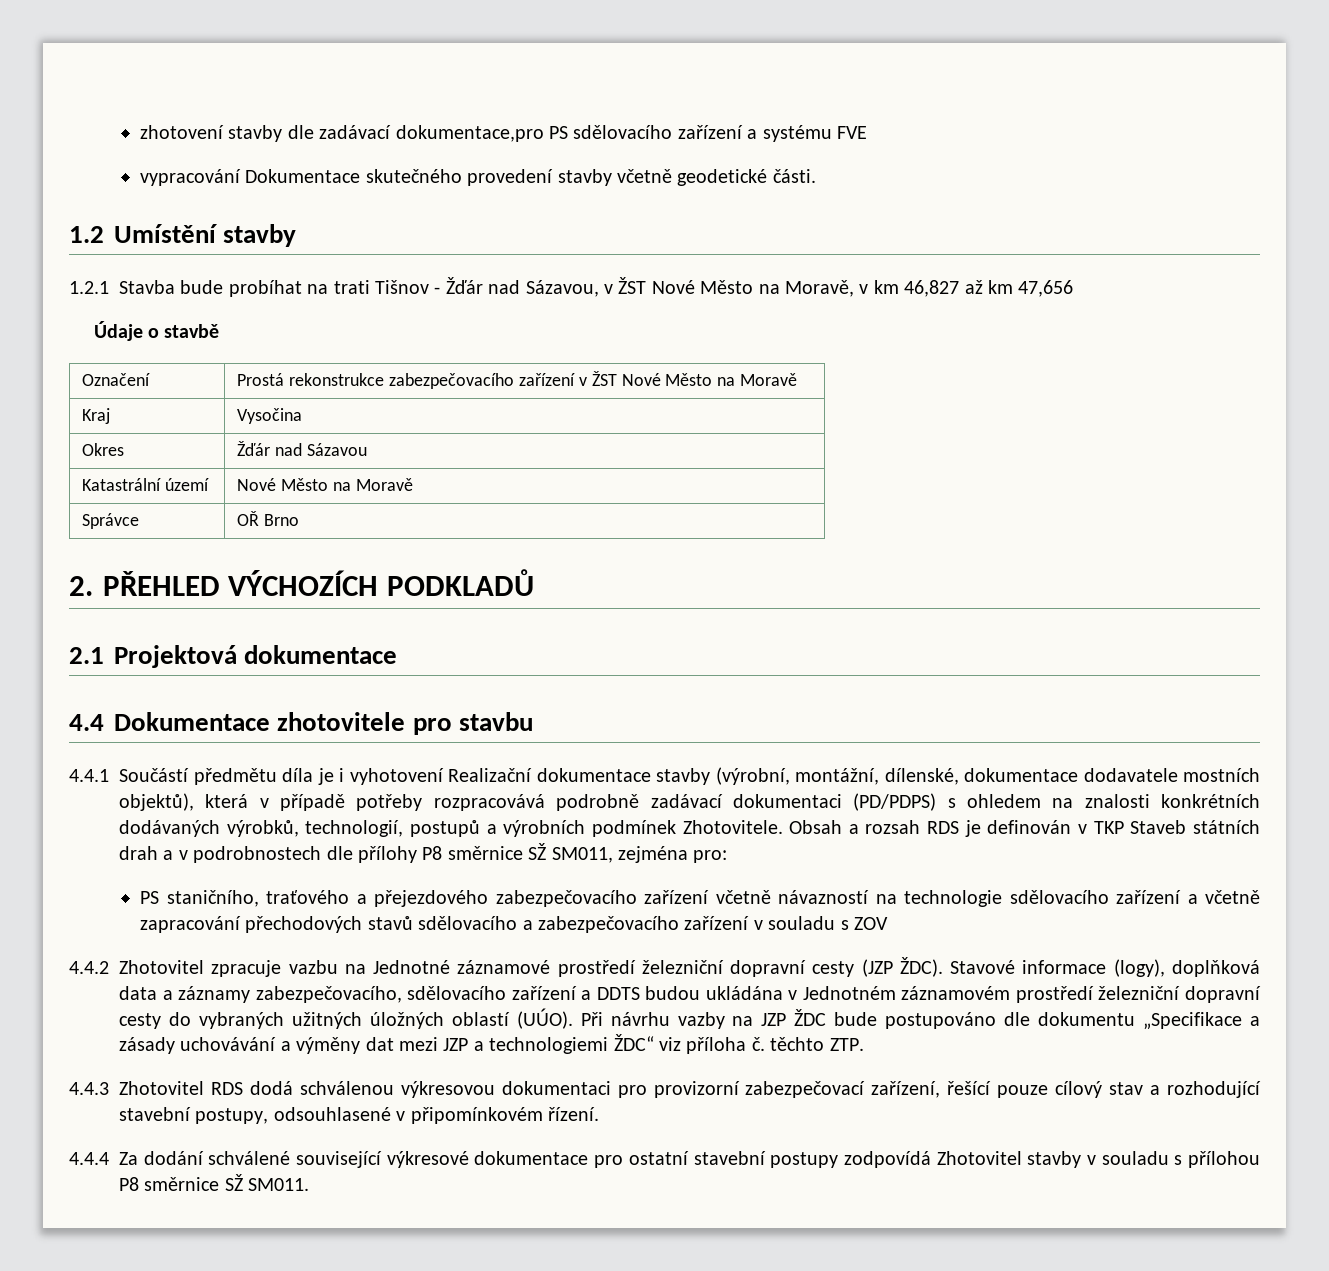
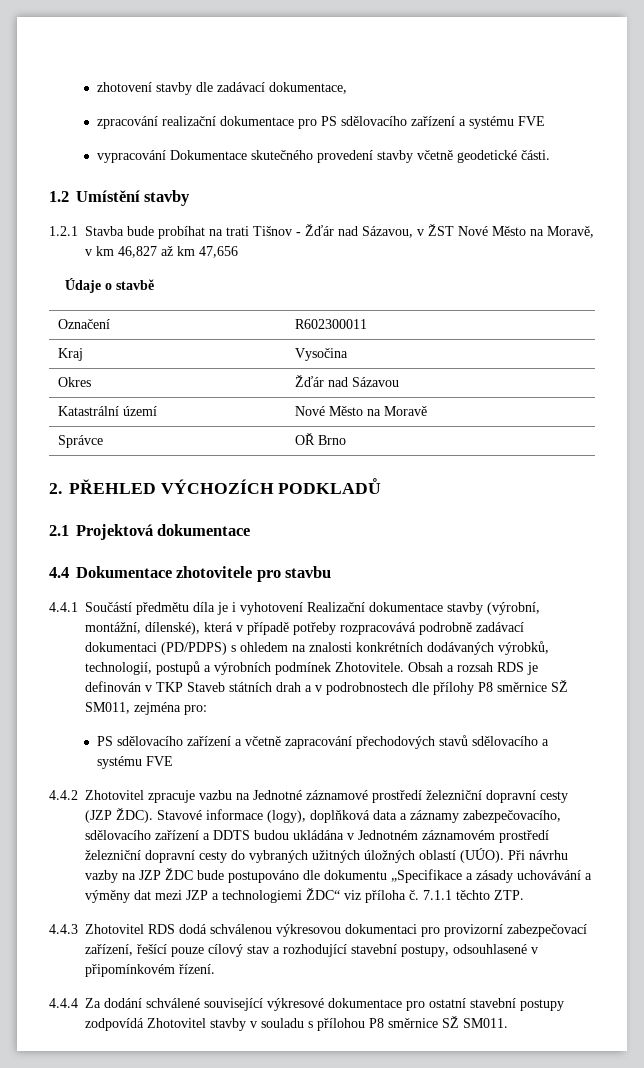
[395,125,544,142] dokumentace,pro -> [268,82,347,94] [96,116,317,129] dokumentace, // zpracování realizační dokumentace pro
[237,371,798,389] Prostá rekonstrukce zabezpečovacího zařízení v ŽST Nové Město na Moravě -> [295,319,368,329] R602300011
[884,768,1260,785] [119,793,194,811] dílenské, dokumentace dodavatele mostních objektů), -> [145,622,200,635] dílenské),
[166,890,1003,907] staničního, traťového a přejezdového zabezpečovacího zařízení včetně návazností na technologie -> (113, 741) none
[538,916,889,933] zabezpečovacího zařízení v souladu s ZOV -> [96,756,173,769] systému FVE
(765, 1044) none -> [423,890,452,900] 7.1.1

